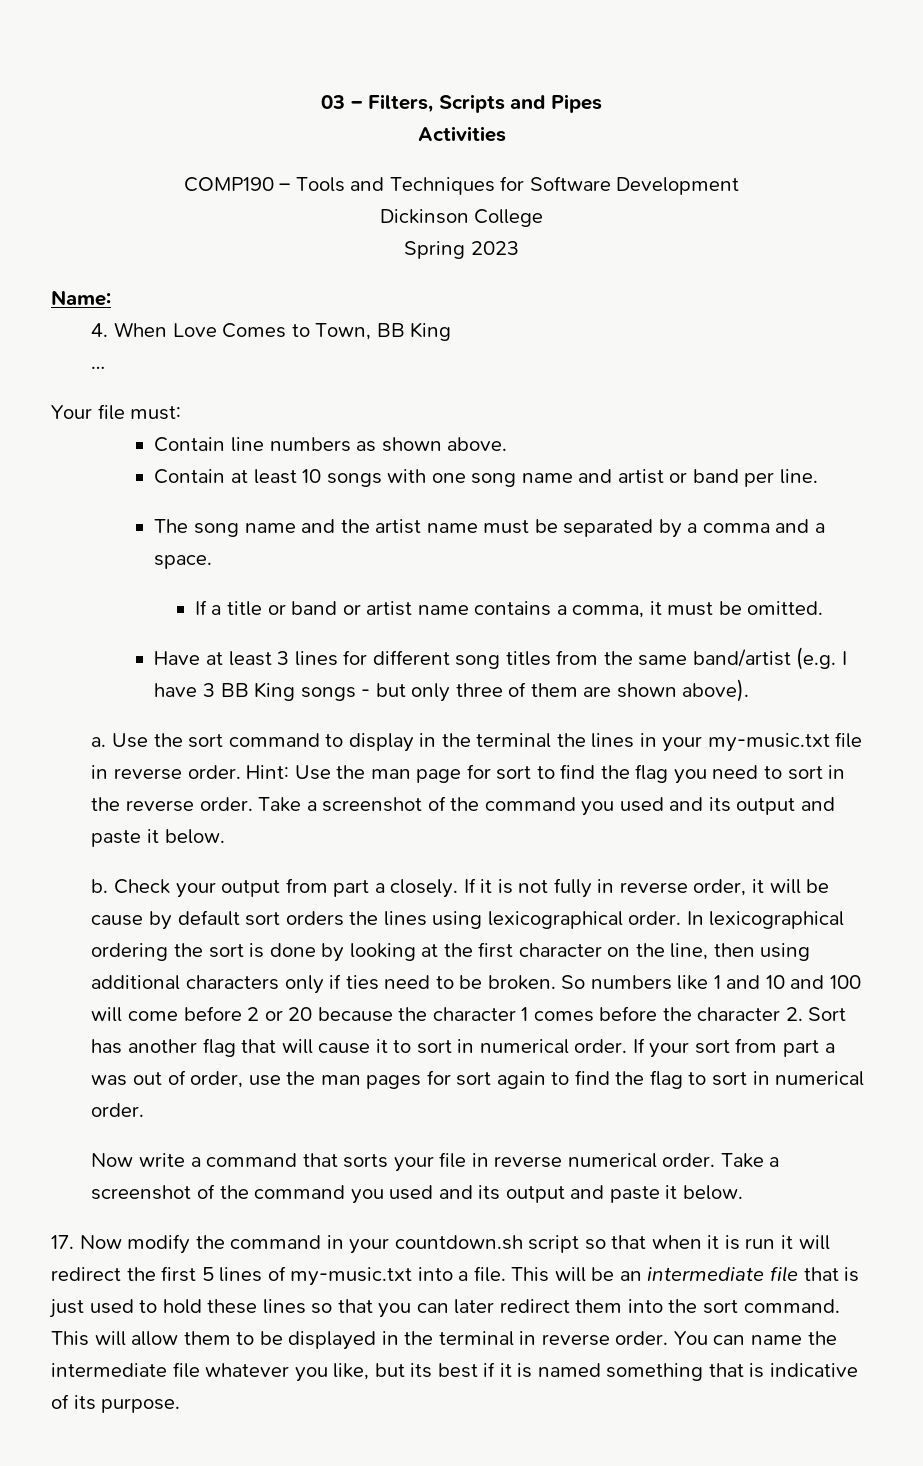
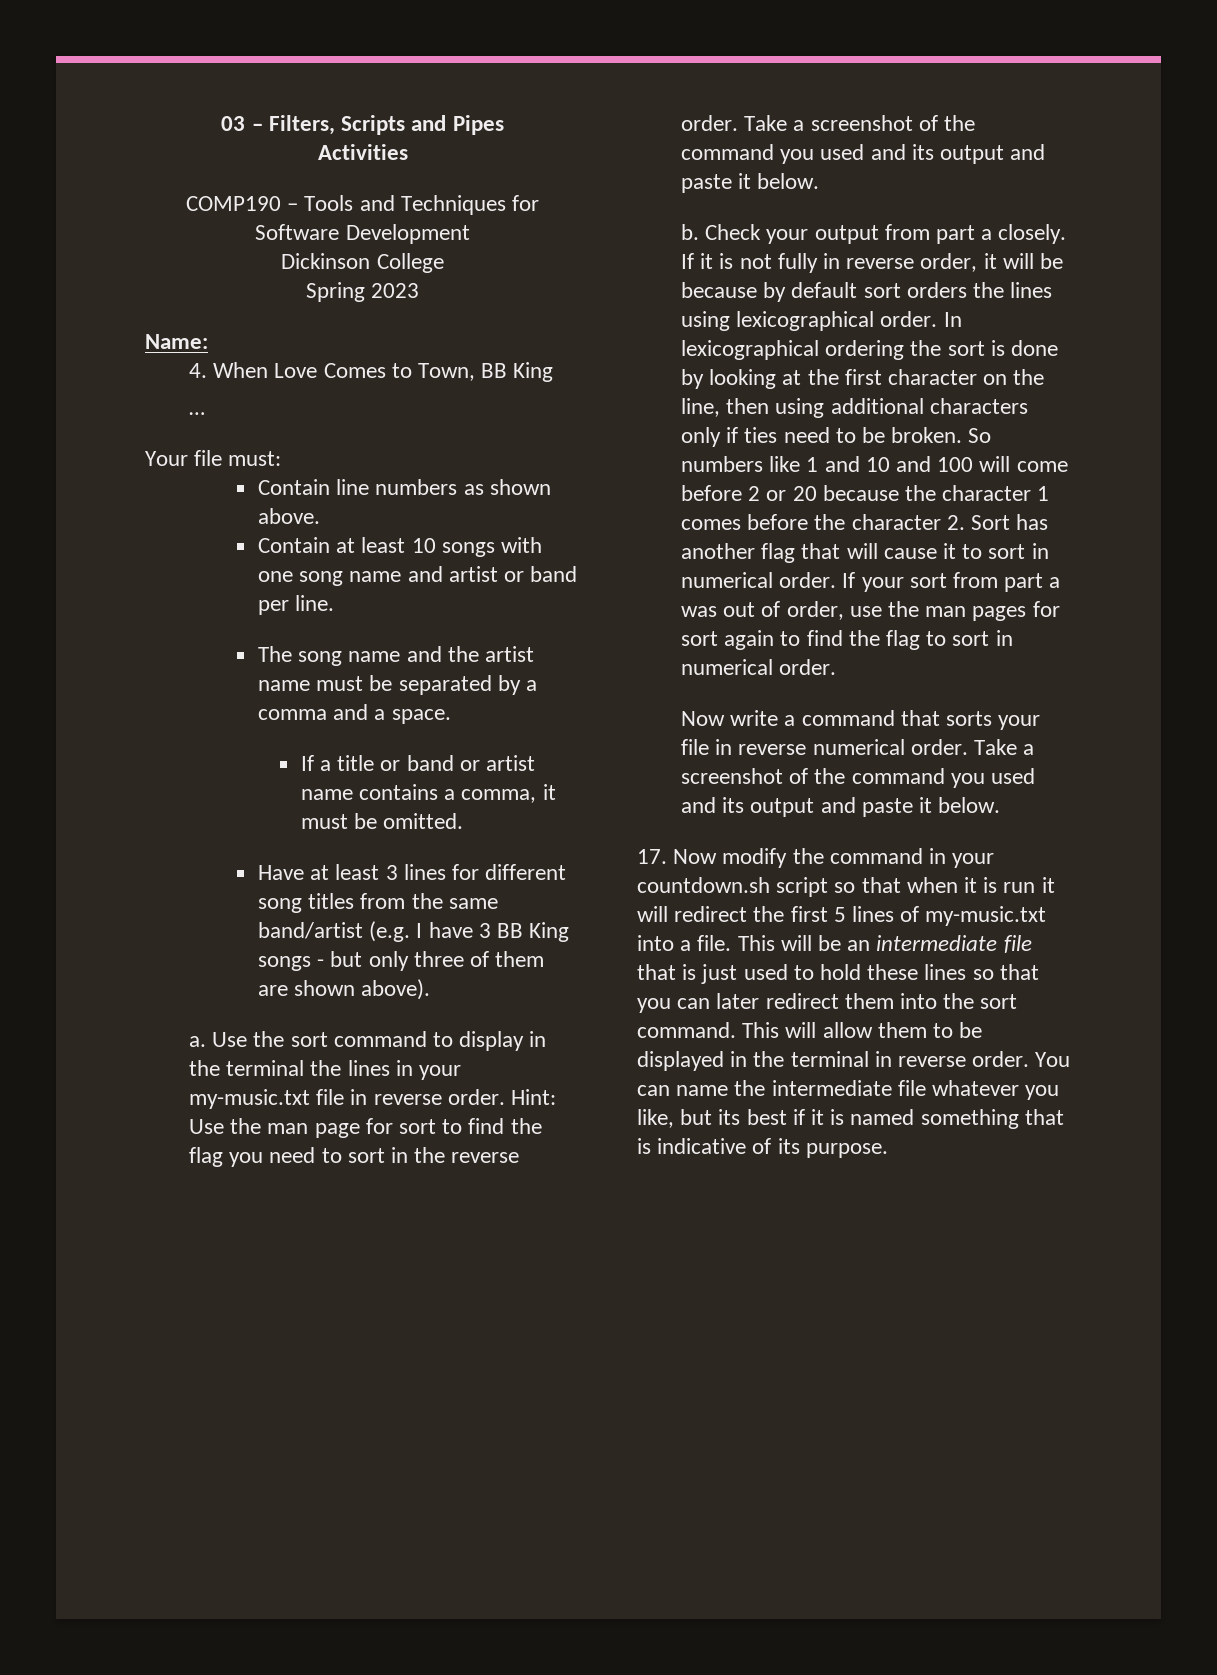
[91,915,144,926] cause -> [680,282,757,298] because

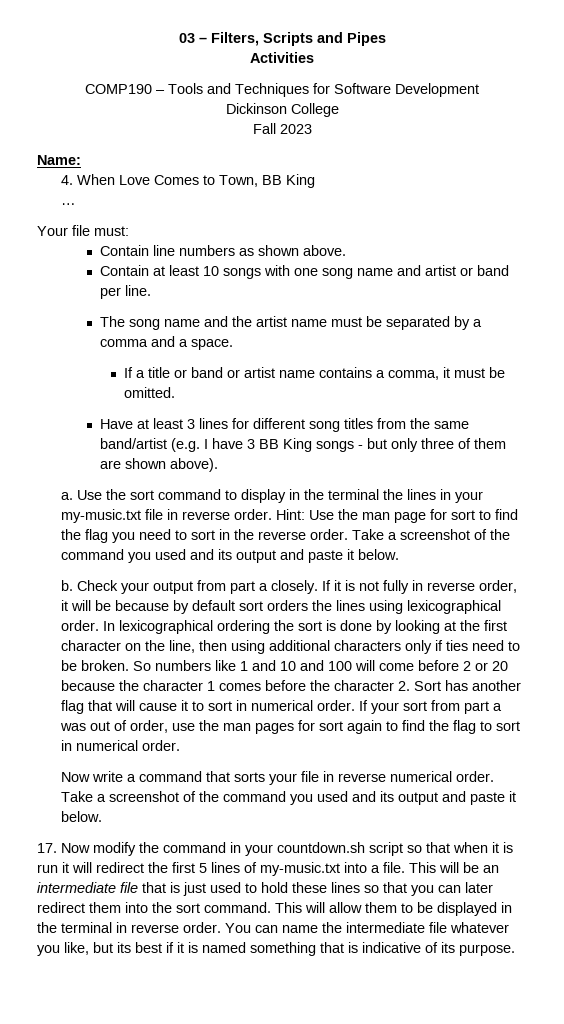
[305,282,365,302] Spring -> [252,123,276,134] Fall

